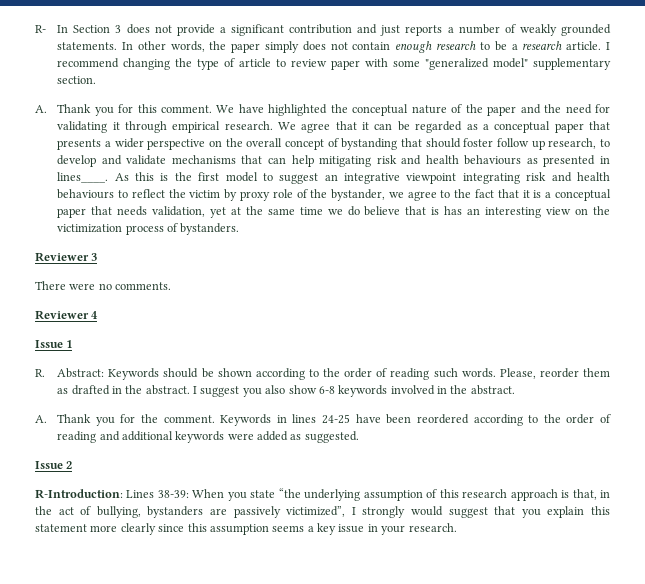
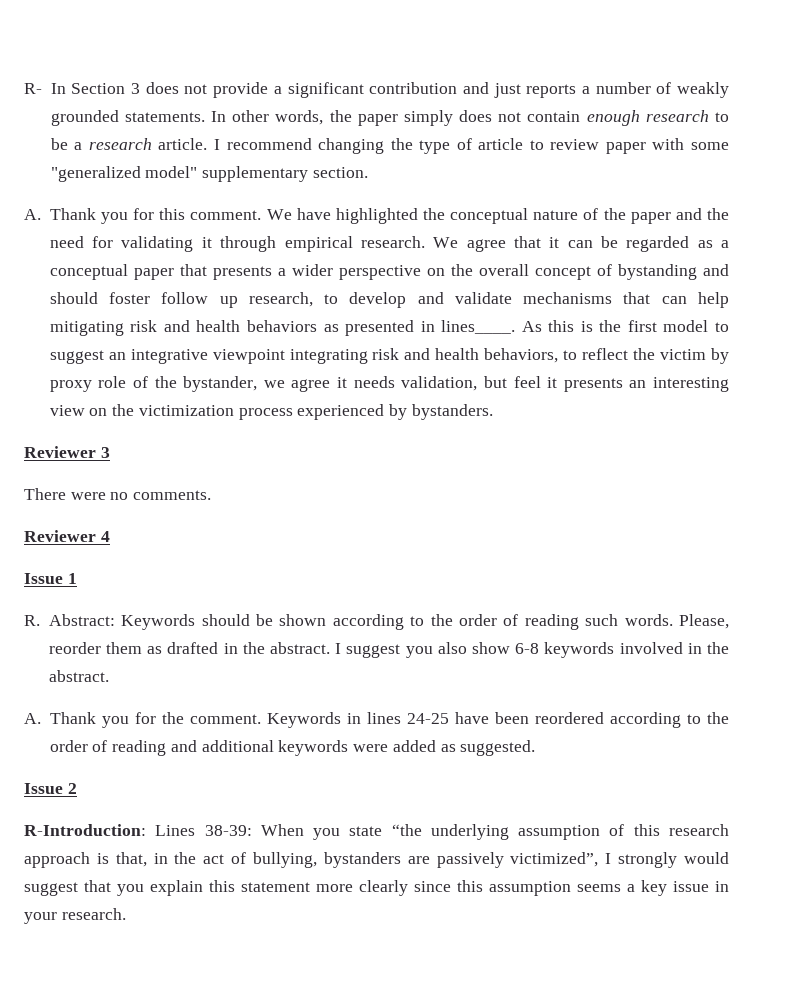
[400,138,422,147] that -> [703,264,729,276] and
[464,155,522,165] behaviours -> [246,320,317,332] behaviors
[57,189,115,199] behaviours -> [484,348,559,363] behaviors,
[440,189,612,201] [57,206,463,218] to the fact that it is a conceptual paper that needs validation, yet at the same time we do believe that is has -> [337,376,623,392] it needs validation, but feel it presents
[166,223,178,232] of -> [297,404,408,420] experienced by

